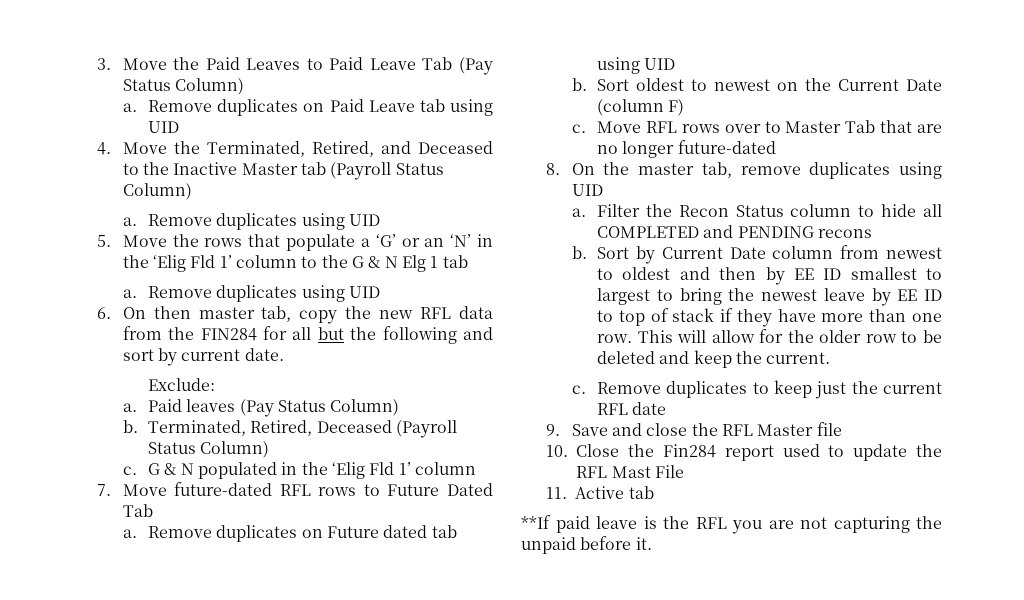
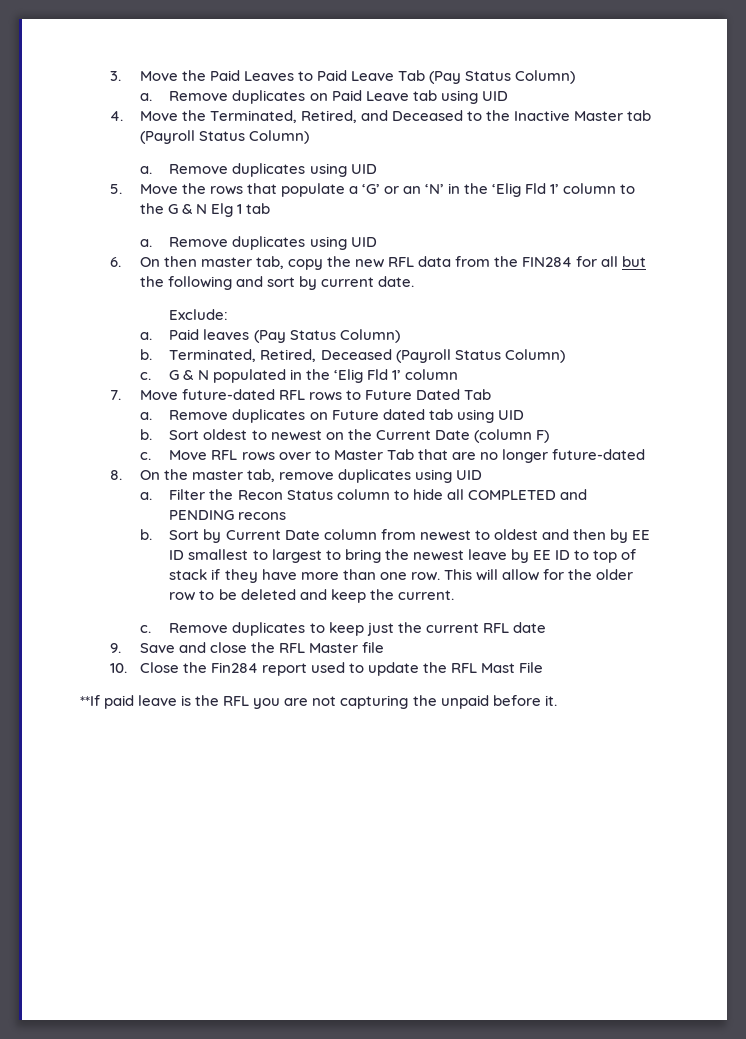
[546,486,654,499] // 11. Active tab -> (544, 667) none

